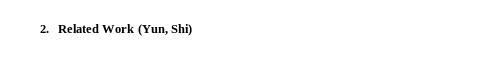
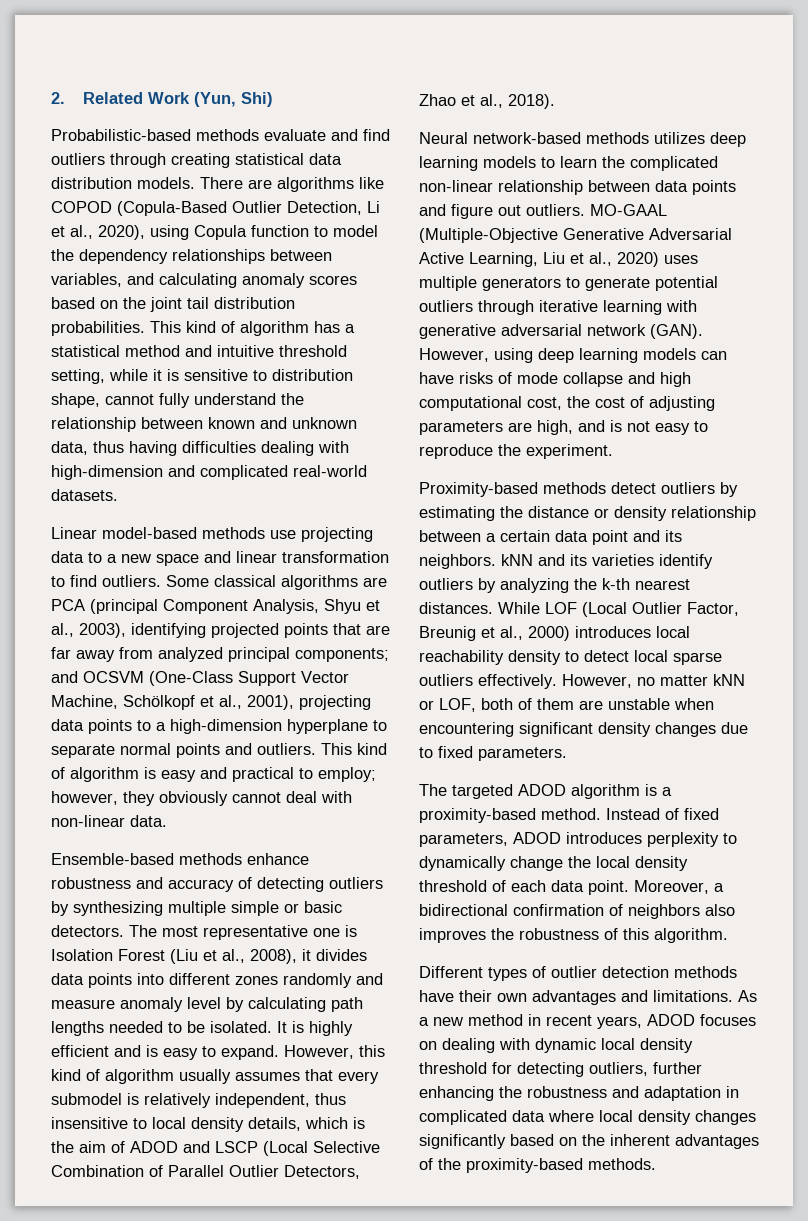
(193, 30) none -> [51,129,390,141] [51,153,342,168] [51,177,384,192] [51,201,380,216] [51,225,378,240] [51,249,332,264] [51,273,357,288] [51,297,295,312] [51,321,355,336] [51,345,347,357] [51,369,353,384] [51,393,304,408] [51,417,357,432] [51,441,349,456] [51,465,367,480] [51,489,118,501] [51,527,373,542] [51,551,389,566] [51,575,387,590] [51,599,380,614] [51,623,390,638] [51,647,389,662] [51,671,349,686] [51,695,371,710] [51,719,387,734] [51,743,387,758] [51,767,376,782] [51,791,352,806] [51,815,167,827] [51,853,309,865] [51,877,383,892] [51,901,342,916] [51,925,357,940] [51,949,367,964] [51,973,383,988] [51,997,363,1012] [51,1021,353,1036] [51,1045,385,1060] [51,1069,379,1084] [51,1093,346,1108] [51,1117,365,1132] [51,1141,380,1156] [51,1165,360,1179] [419,94,555,109] [419,132,746,147] [419,156,718,171] [419,180,736,195] [419,204,667,219] [419,228,732,243] [419,252,698,267] [419,276,718,291] [419,300,697,315] [419,324,703,339] [419,348,727,363] [419,372,691,387] [419,396,715,411] [419,420,708,435] [419,444,613,459] [419,482,738,497] [419,506,756,521] [419,530,682,545] [419,554,713,569] [419,578,690,593] [419,602,739,617] [419,626,690,641] [419,650,722,665] [419,674,745,689] [419,698,714,712] [419,722,748,737] [419,746,567,761] [419,784,672,799] [419,808,719,823] [419,832,737,847] [419,856,688,871] [419,880,724,895] [419,904,735,919] [419,928,728,943] [419,966,737,981] [419,990,757,1005] [419,1014,756,1029] [419,1038,693,1053] [419,1062,702,1077] [419,1086,739,1101] [419,1110,756,1125] [419,1134,759,1149] [419,1158,656,1173] // Probabilistic-based methods evaluate and find outliers through creating statistical data distribution models. There are algorithms like COPOD (Copula-Based Outlier Detection, Li et al., 2020), using Copula function to model the dependency relationships between variables, and calculating anomaly scores based on the joint tail distribution probabilities. This kind of algorithm has a statistical method and intuitive threshold setting, while it is sensitive to distribution shape, cannot fully understand the relationship between known and unknown data, thus having difficulties dealing with high-dimension and complicated real-world datasets. // Linear model-based methods use projecting data to a new space and linear transformation to find outliers. Some classical algorithms are PCA (principal Component Analysis, Shyu et al., 2003), identifying projected points that are far away from analyzed principal components; and OCSVM (One-Class Support Vector Machine, Schölkopf et al., 2001), projecting data points to a high-dimension hyperplane to separate normal points and outliers. This kind of algorithm is easy and practical to employ; however, they obviously cannot deal with non-linear data. // Ensemble-based methods enhance robustness and accuracy of detecting outliers by synthesizing multiple simple or basic detectors. The most representative one is Isolation Forest (Liu et al., 2008), it divides data points into different zones randomly and measure anomaly level by calculating path lengths needed to be isolated. It is highly efficient and is easy to expand. However, this kind of algorithm usually assumes that every submodel is relatively independent, thus insensitive to local density details, which is the aim of ADOD and LSCP (Local Selective Combination of Parallel Outlier Detectors, Zhao et al., 2018). // Neural network-based methods utilizes deep learning models to learn the complicated non-linear relationship between data points and figure out outliers. MO-GAAL (Multiple-Objective Generative Adversarial Active Learning, Liu et al., 2020) uses multiple generators to generate potential outliers through iterative learning with generative adversarial network (GAN). However, using deep learning models can have risks of mode collapse and high computational cost, the cost of adjusting parameters are high, and is not easy to reproduce the experiment. // Proximity-based methods detect outliers by estimating the distance or density relationship between a certain data point and its neighbors. kNN and its varieties identify outliers by analyzing the k-th nearest distances. While LOF (Local Outlier Factor, Breunig et al., 2000) introduces local reachability density to detect local sparse outliers effectively. However, no matter kNN or LOF, both of them are unstable when encountering significant density changes due to fixed parameters. // The targeted ADOD algorithm is a proximity-based method. Instead of fixed parameters, ADOD introduces perplexity to dynamically change the local density threshold of each data point. Moreover, a bidirectional confirmation of neighbors also improves the robustness of this algorithm. // Different types of outlier detection methods have their own advantages and limitations. As a new method in recent years, ADOD focuses on dealing with dynamic local density threshold for detecting outliers, further enhancing the robustness and adaptation in complicated data where local density changes significantly based on the inherent advantages of the proximity-based methods.

